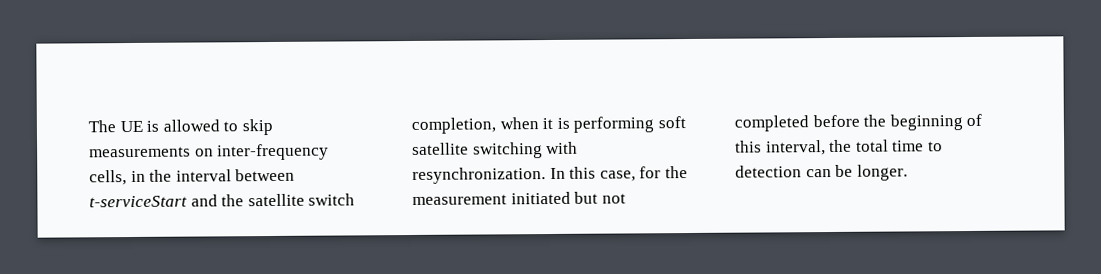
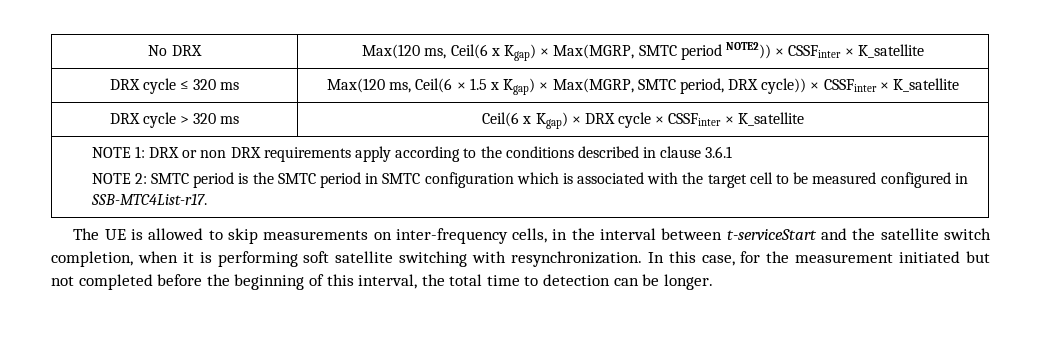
(88, 126) none -> [148,45,202,56] [362,42,924,61] [109,78,240,94] [327,78,959,95] [109,112,240,128] [482,112,804,129] [91,146,733,162] [91,172,968,188] [90,193,207,205] No DRX | Max(120 ms, Ceil(6 x Kgap) × Max(MGRP, SMTC period NOTE2)) × CSSFinter × K_satellite // DRX cycle ≤ 320 ms | Max(120 ms, Ceil(6 × 1.5 x Kgap) × Max(MGRP, SMTC period, DRX cycle)) × CSSFinter × K_satellite // DRX cycle > 320 ms | Ceil(6 x Kgap) × DRX cycle × CSSFinter × K_satellite // NOTE 1: DRX or non DRX requirements apply according to the conditions described in clause 3.6.1 // NOTE 2: SMTC period is the SMTC period in SMTC configuration which is associated with the target cell to be measured configured in SSB-MTC4List-r17. //

